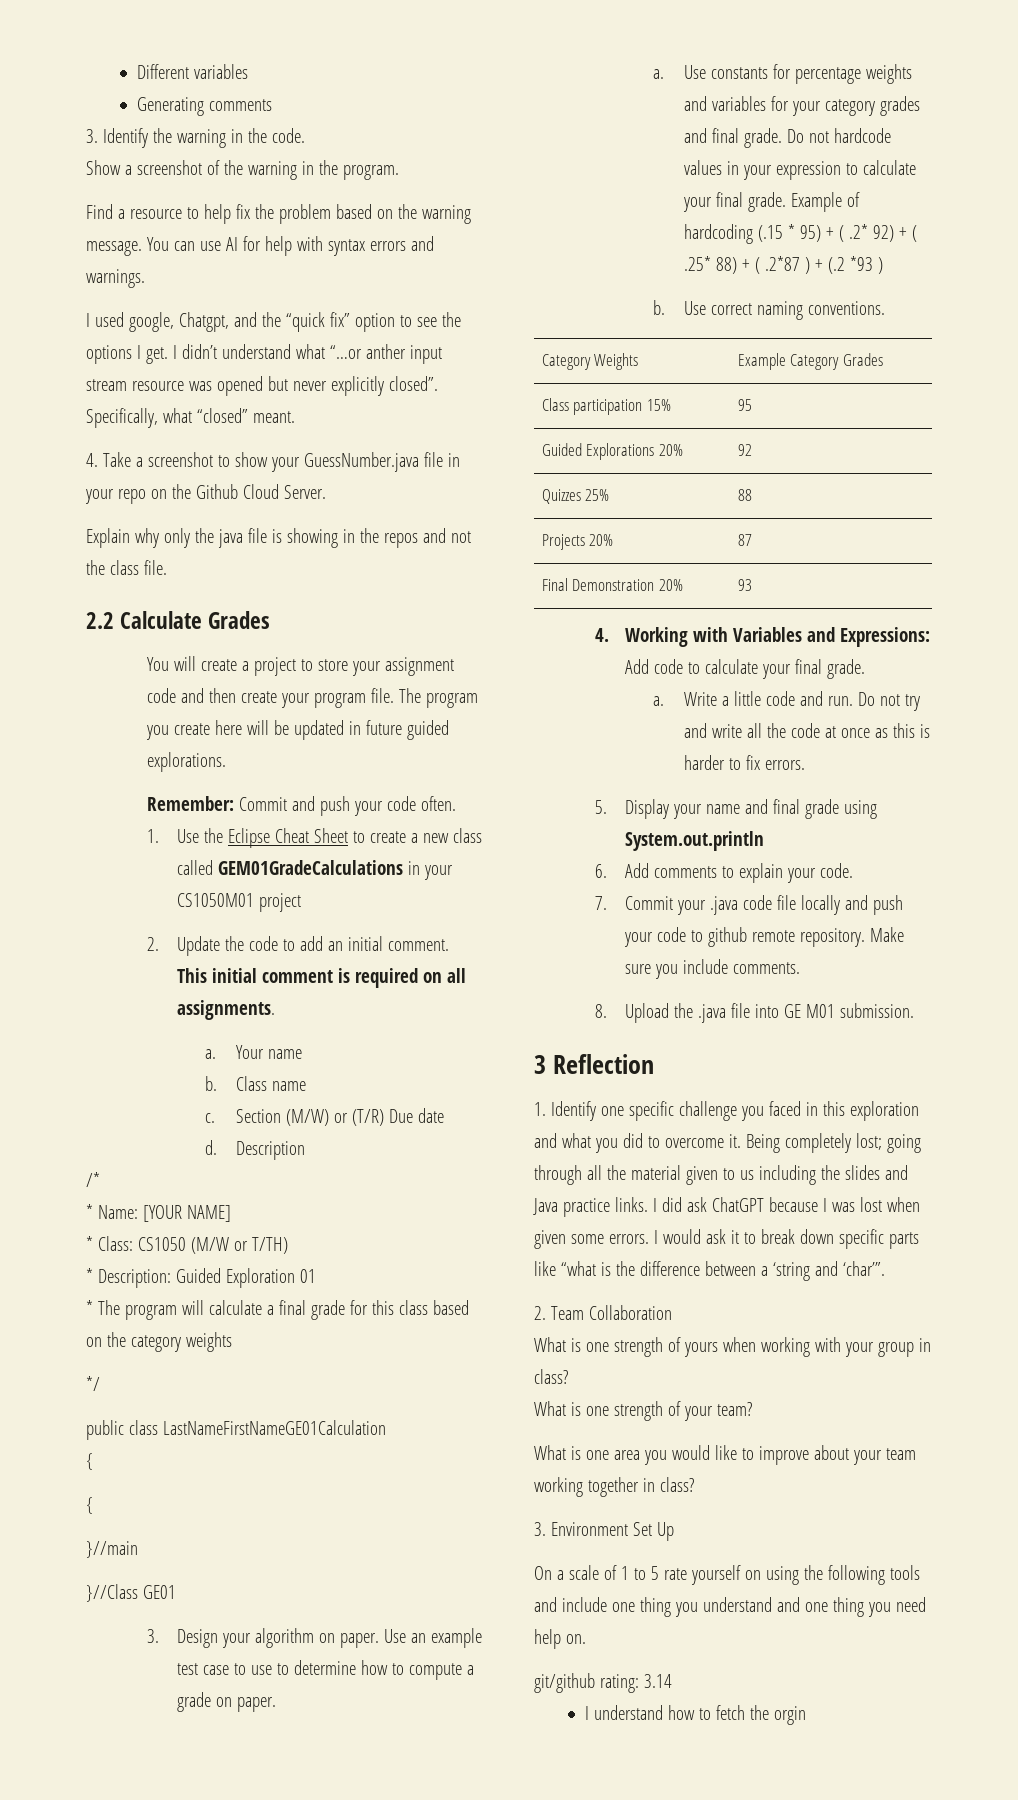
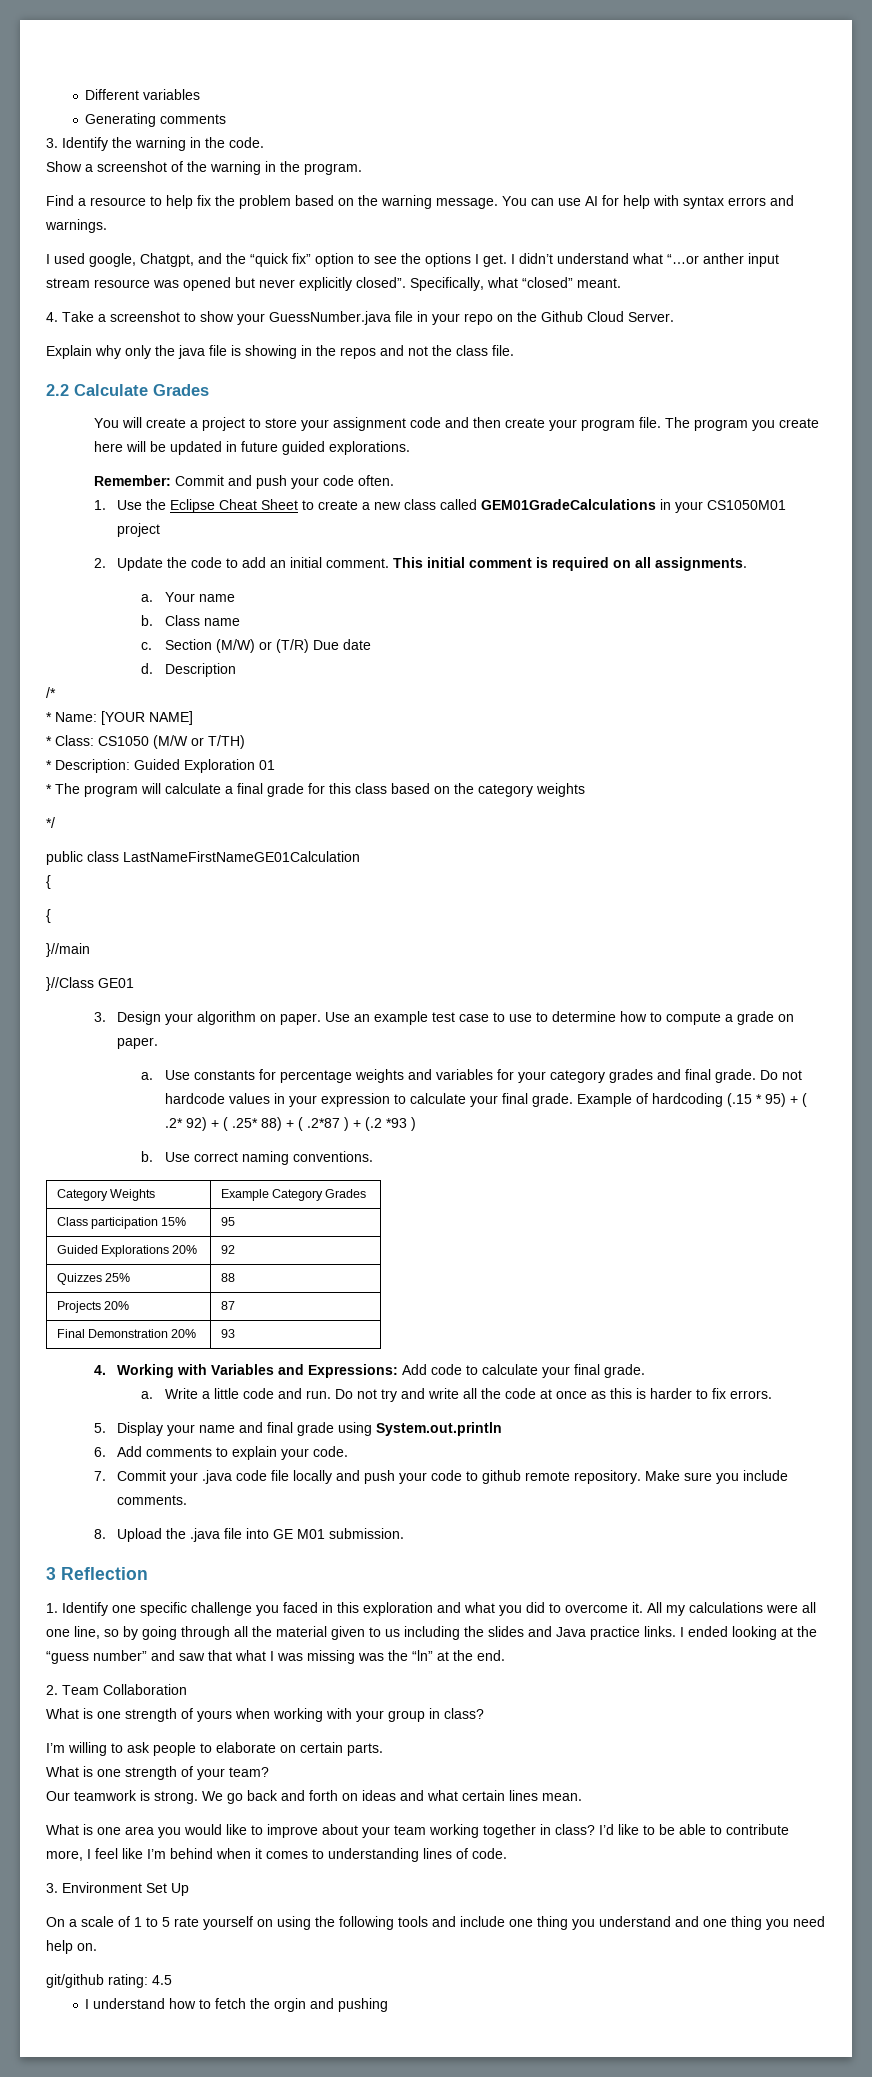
[745,1133,882,1153] Being completely lost; -> [647,1602,816,1616] [46,1626,138,1640] All my calculations were all one line, so by
[661,1197,920,1212] [534,1229,919,1249] [534,1261,885,1281] did ask ChatGPT because I was lost when given some errors. I would ask it to break down specific parts like “what is the difference between a ‘string and ‘char’”. -> [688,1626,817,1640] [46,1650,505,1664] ended looking at the “guess number” and saw that what I was missing was the “ln” at the end.
(568, 1376) none -> [46,1742,383,1756] // I’m willing to ask people to elaborate on certain parts.
(752, 1409) none -> [46,1790,582,1804] // Our teamwork is strong. We go back and forth on ideas and what certain lines mean.
(694, 1484) none -> [599,1824,789,1835] [46,1848,507,1862] I’d like to be able to contribute more, I feel like I’m behind when it comes to understanding lines of code.
[643,1674,672,1688] 3.14 -> [152,1975,172,1985] 4.5
(806, 1715) none -> [310,1998,389,2012] and pushing

